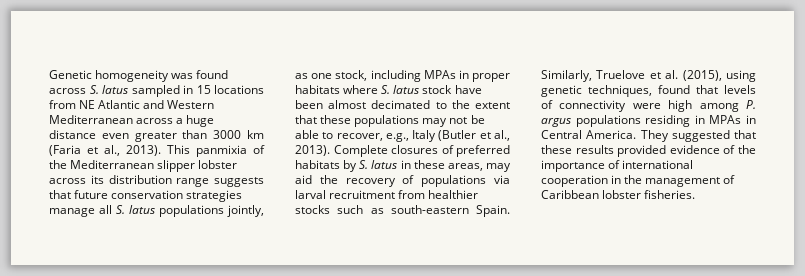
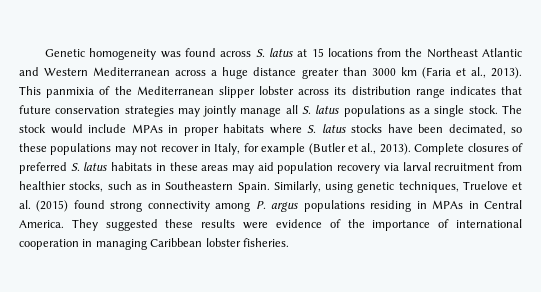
[131,85,193,97] sampled in -> [297,49,308,57] at
[79,100,96,109] NE -> [405,48,478,58] the Northeast
[101,133,129,139] even -> (297, 71) none
[214,177,264,187] suggests -> [449,86,496,95] indicates
(243, 196) none -> [177,105,237,117] may jointly
[227,205,264,217] [295,70,421,82] jointly, as one stock, including -> [408,105,522,117] [19,124,126,134] as a single stock. The stock would include
[422,85,453,94] stock -> [351,124,382,133] stocks
[328,100,510,109] [295,115,485,127] [295,130,437,142] almost decimated to the extent that these populations may not be able to recover, e.g., Italy -> [448,124,522,135] [19,143,306,155] decimated, so these populations may not recover in Italy, for example
[295,160,398,172] habitats by S. latus -> [70,162,153,171] S. latus habitats
[447,163,483,171] areas, -> [201,165,229,171] areas
[319,175,487,187] the recovery of populations -> [277,162,381,174] population recovery
[295,205,330,214] stocks -> [69,181,104,192] stocks,
[390,205,510,217] [541,70,756,82] [541,85,756,97] [541,100,693,112] south-eastern Spain. Similarly, Truelove et al. (2015), using genetic techniques, found that levels of connectivity were high -> [151,181,522,193] [19,200,210,212] in Southeastern Spain. Similarly, using genetic techniques, Truelove et al. (2015) found strong connectivity
[734,130,756,139] that -> (158, 225) none
[617,145,667,157] provided -> [243,222,269,229] were
[624,175,736,187] the management of -> [95,239,147,250] managing

